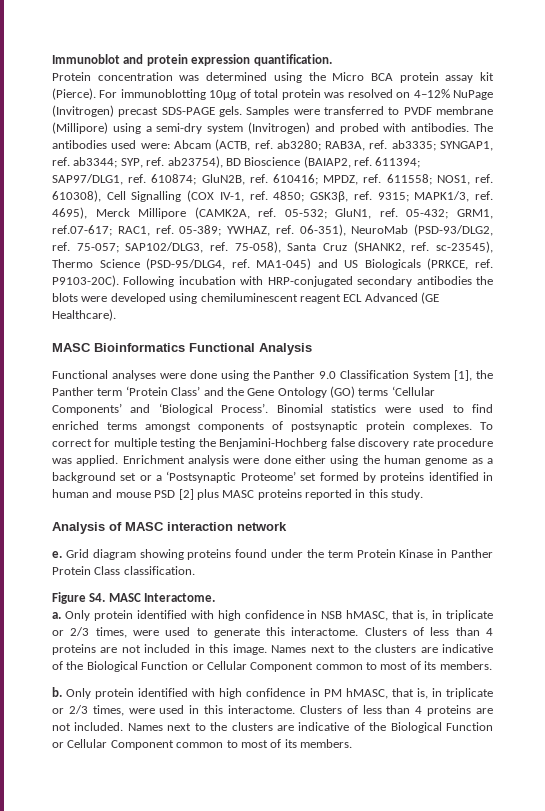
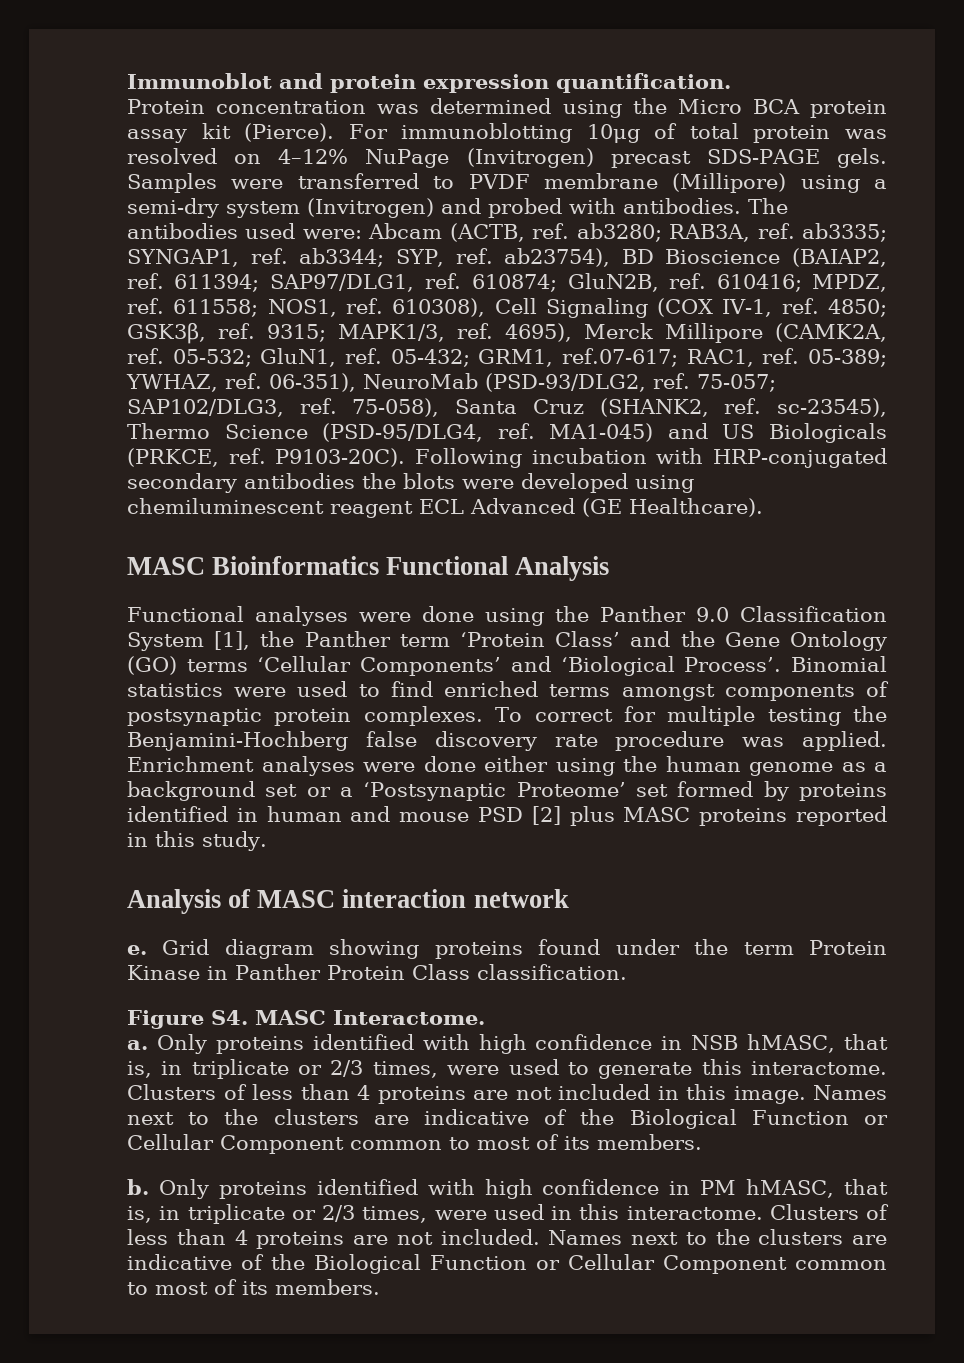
[131,191,182,202] Signalling -> [545,298,648,318] Signaling
[188,455,229,466] analysis -> [261,756,355,776] analyses
[93,610,133,621] protein -> [215,1036,304,1054] proteins
[95,688,135,699] protein -> [218,1181,307,1199] proteins

